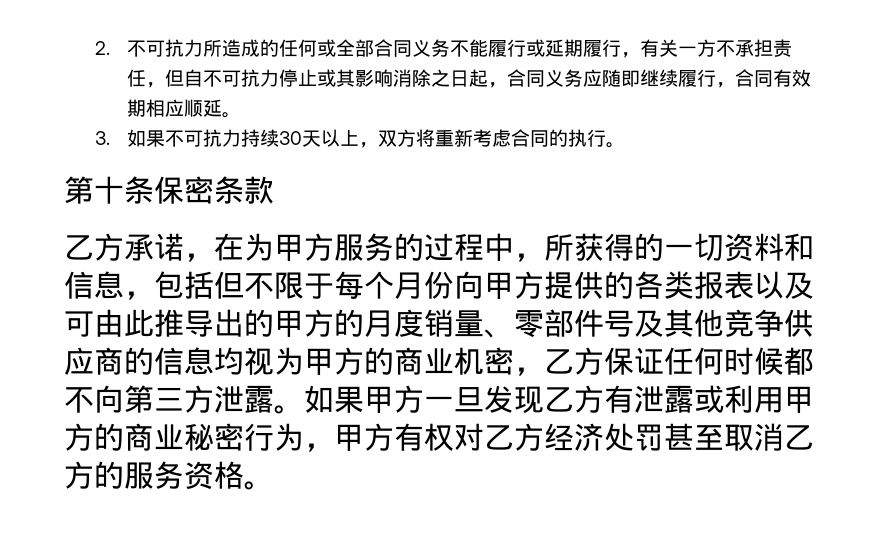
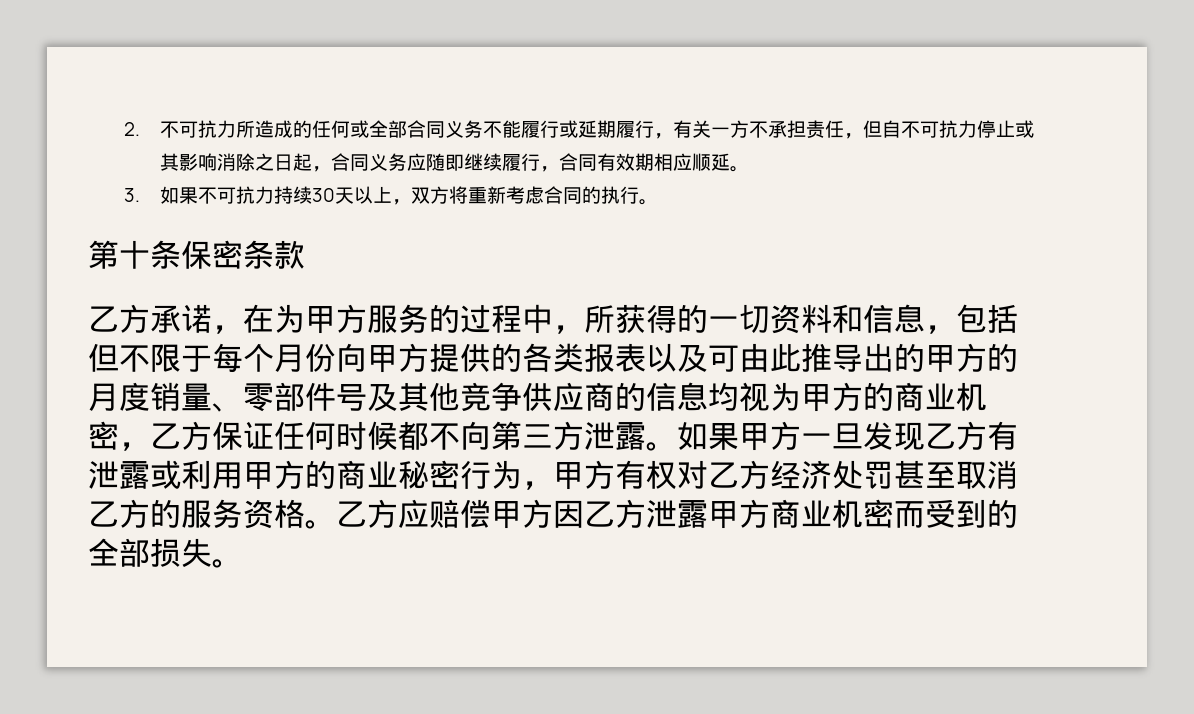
(274, 485) none -> [336,499,1018,529] [88,538,243,568] 乙方应赔偿甲方因乙方泄露甲方商业机密而受到的全部损失。

